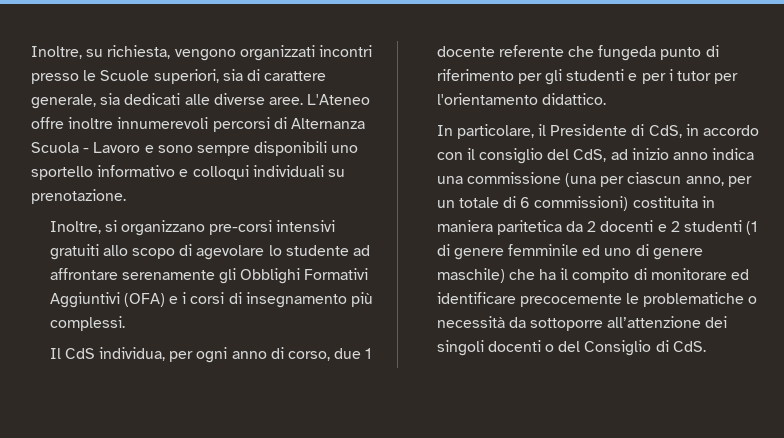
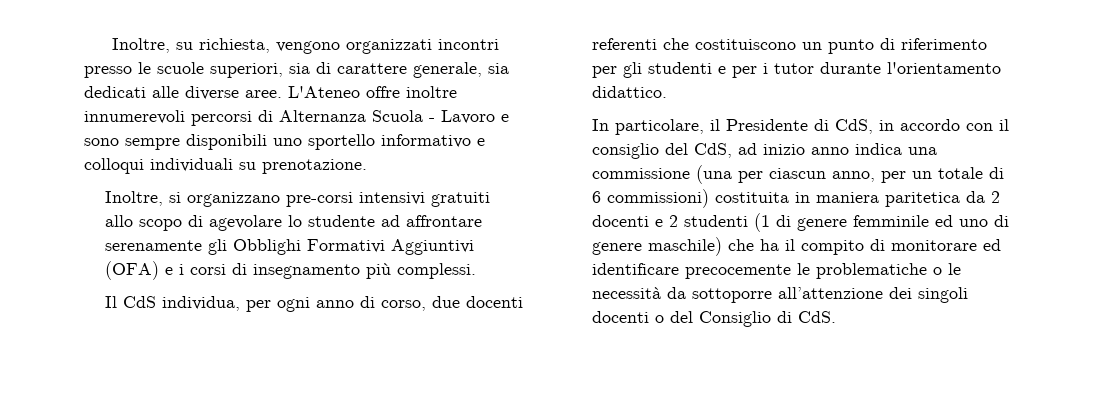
[100,70,150,81] Scuole -> [157,62,204,74] scuole
[365,348,372,359] [436,45,657,61] 1 docente referente che fungeda -> [466,296,524,308] [592,38,823,50] docenti referenti che costituiscono un
[714,73,739,84] per -> [820,62,882,74] durante
(758, 300) none -> [948,263,962,275] le

